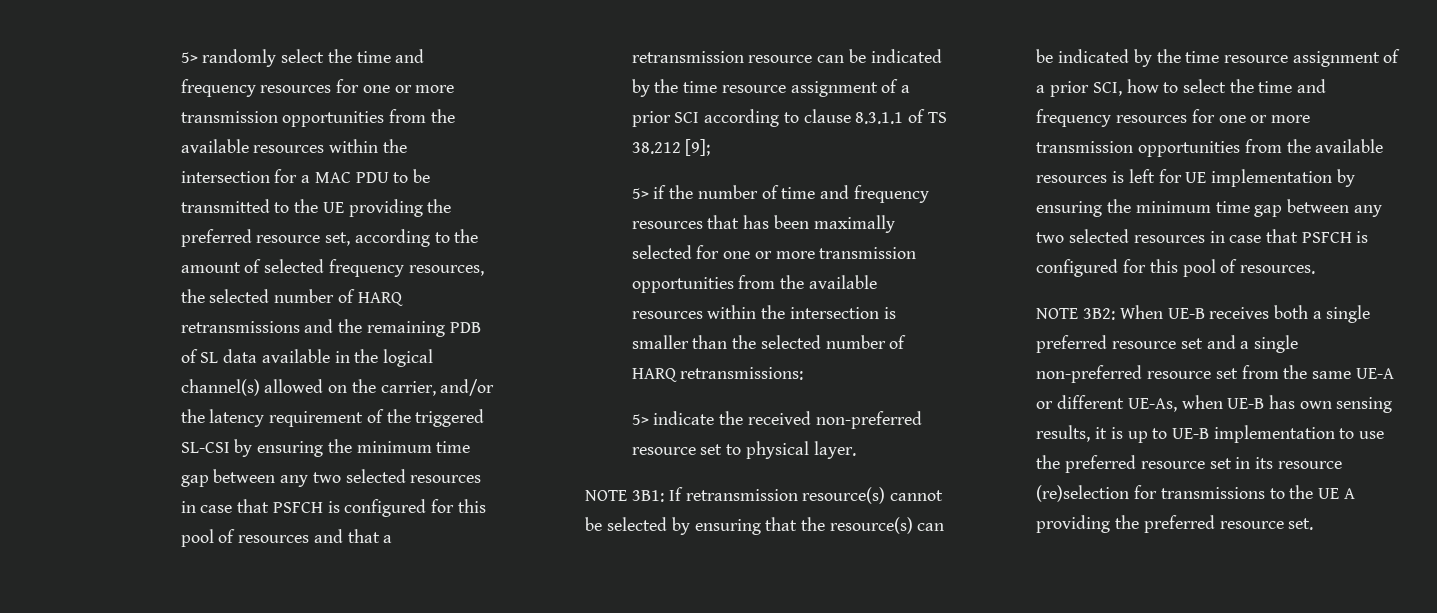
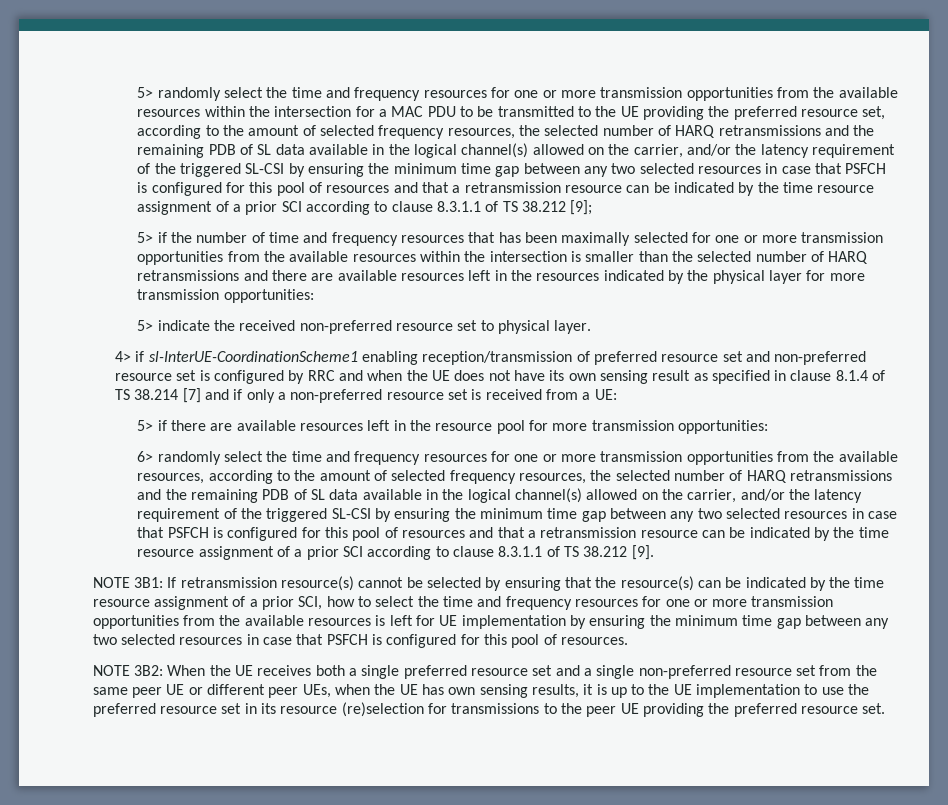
[680,367,804,380] retransmissions: -> [137,270,865,284] [137,289,314,303] retransmissions and there are available resources left in the resources indicated by the physical layer for more transmission opportunities:
(856, 450) none -> [115,351,867,365] [115,370,886,384] [115,388,617,403] [137,420,768,434] [137,451,898,465] [137,470,892,484] [137,488,863,503] [137,508,897,522] [137,527,889,541] [137,545,654,560] // 4> if sl-InterUE-CoordinationScheme1 enabling reception/transmission of preferred resource set and non-preferred resource set is configured by RRC and when the UE does not have its own sensing result as specified in clause 8.1.4 of TS 38.214 [7] and if only a non-preferred resource set is received from a UE: // 5> if there are available resources left in the resource pool for more transmission opportunities: // 6> randomly select the time and frequency resources for one or more transmission opportunities from the available resources, according to the amount of selected frequency resources, the selected number of HARQ retransmissions and the remaining PDB of SL data available in the logical channel(s) allowed on the carrier, and/or the latency requirement of the triggered SL-CSI by ensuring the minimum time gap between any two selected resources in case that PSFCH is configured for this pool of resources and that a retransmission resource can be indicated by the time resource assignment of a prior SCI according to clause 8.3.1.1 of TS 38.212 [9].
[1167,308,1205,319] UE-B -> [209,665,253,676] the UE
[1355,368,1394,379] [1036,395,1265,412] UE-A or different UE-As, when UE-B -> [132,684,418,698] peer UE or different peer UEs, when the UE
[1171,428,1209,439] UE-B -> [648,684,692,695] the UE
[1317,488,1355,499] UE A -> [586,703,639,717] peer UE

